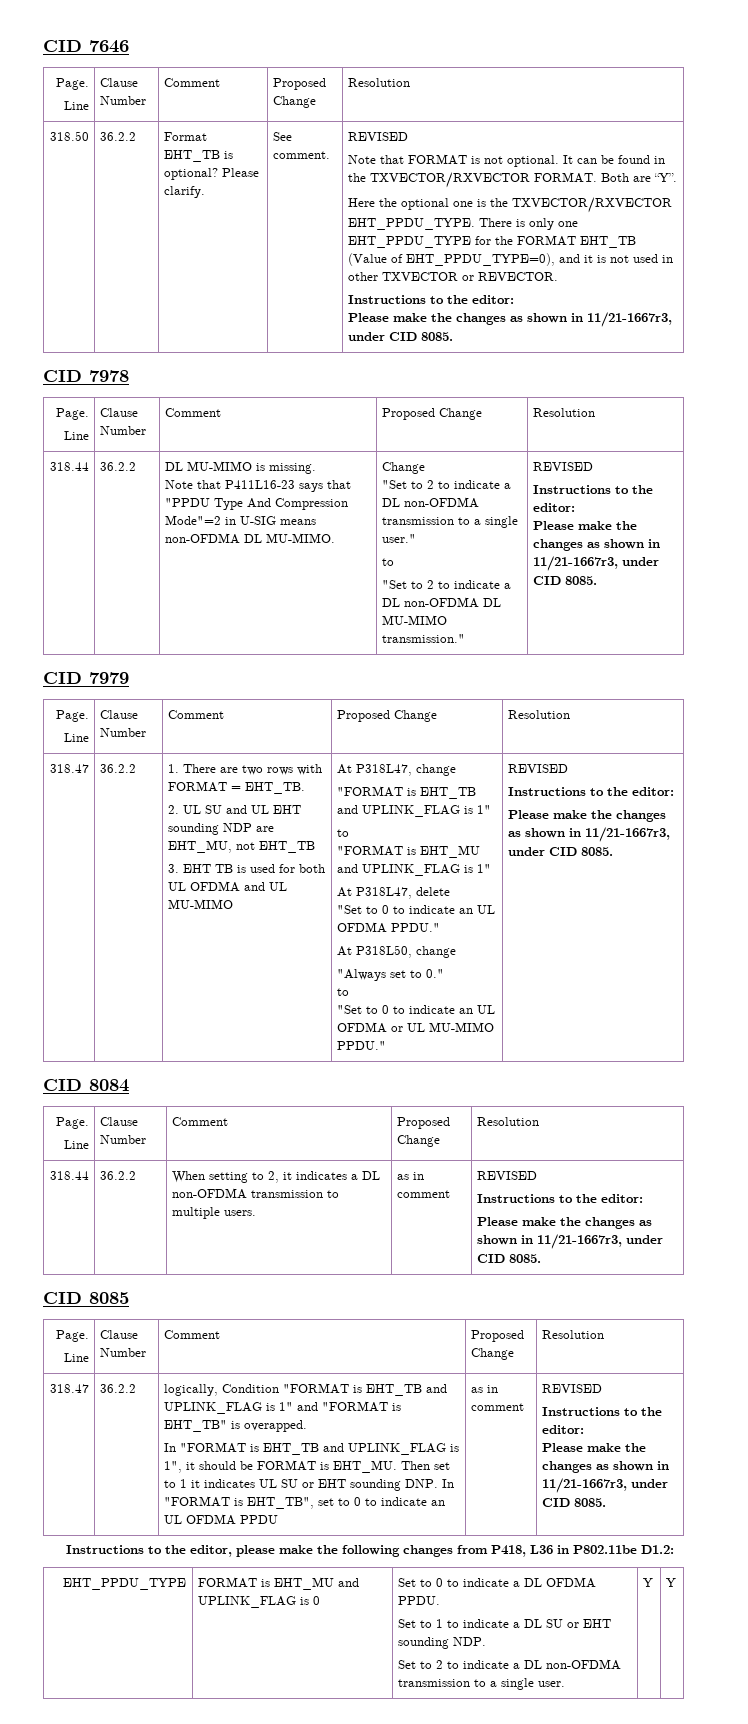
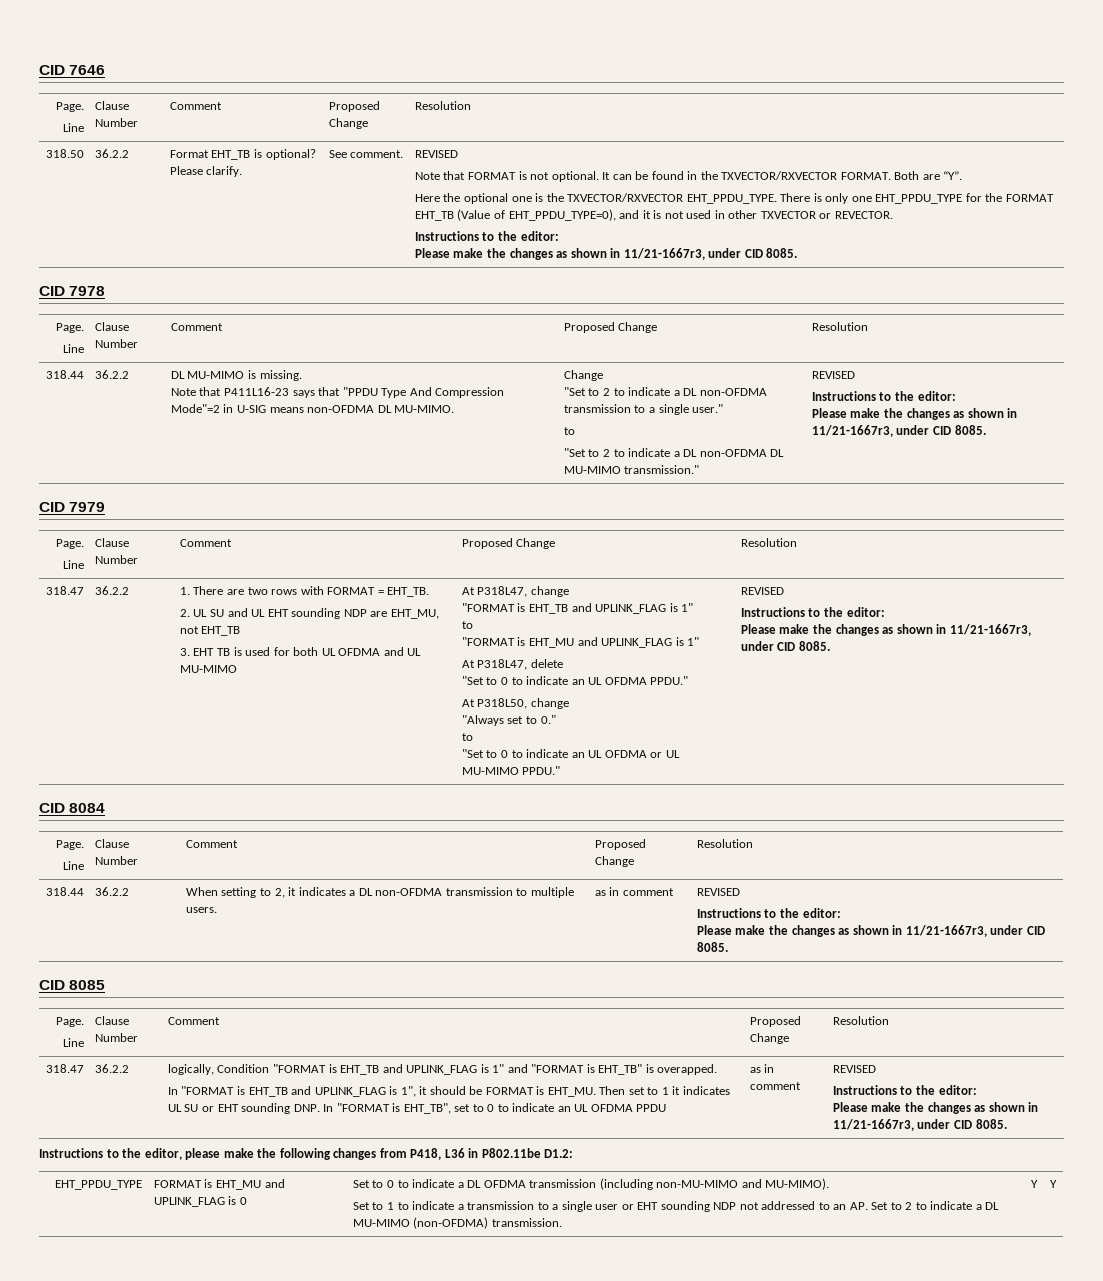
[397,1596,440,1605] PPDU. -> [529,1178,830,1190] transmission (including non-MU-MIMO and MU-MIMO).
[523,1619,611,1628] [397,1637,486,1649] DL SU or EHT sounding NDP. // -> [467,1201,868,1212] transmission to a single user or EHT sounding NDP not addressed to an AP.
[545,1659,621,1670] [397,1678,565,1690] non-OFDMA transmission to a single user. -> [352,1217,563,1229] MU-MIMO (non-OFDMA) transmission.

